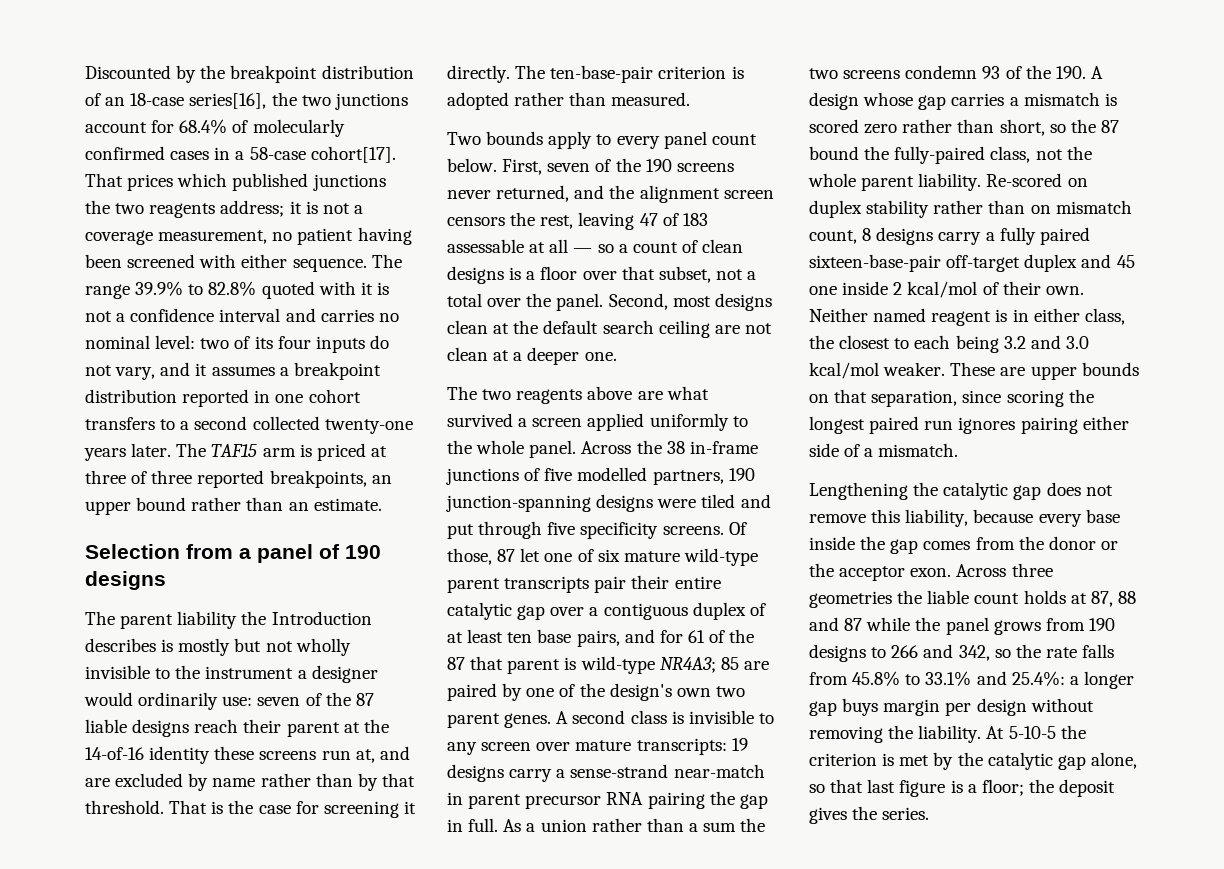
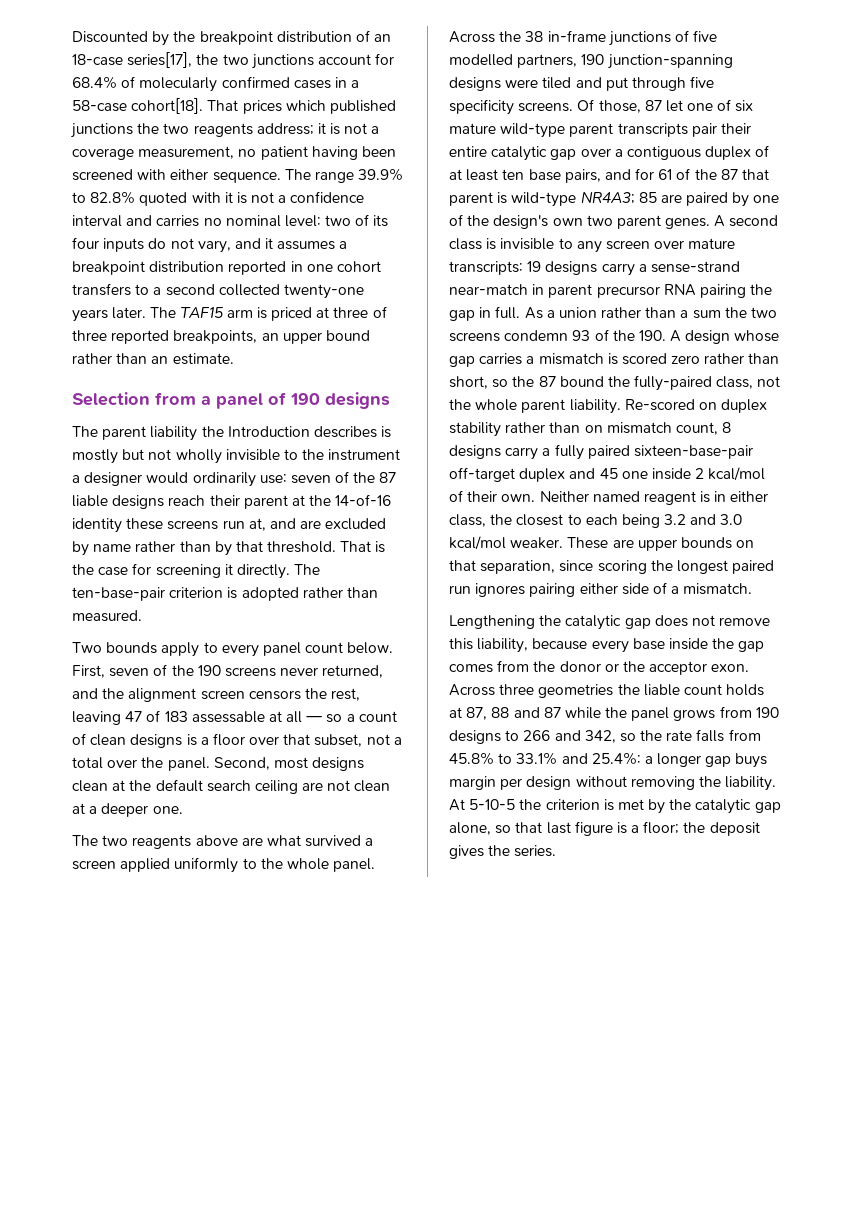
[189,93,267,109] series[16], -> [127,52,193,68] series[17],
[310,146,396,163] cohort[17]. -> [131,98,204,114] cohort[18].

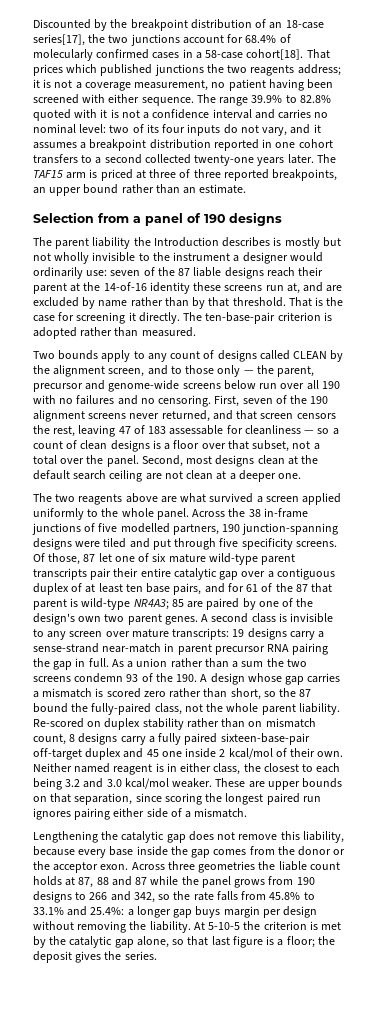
[221,642,394,657] every panel count below. -> [147,350,344,362] [33,365,315,377] [33,380,340,392] [33,395,212,407] any count of designs called CLEAN by the alignment screen, and to those only — the parent, precursor and genome-wide screens below run over all 190 with no failures and no censoring.
(221, 670) none -> [33,410,85,422] alignment
[102,688,197,702] the alignment -> [236,410,258,420] that
[268,711,303,723] at all -> [226,425,301,435] for cleanliness

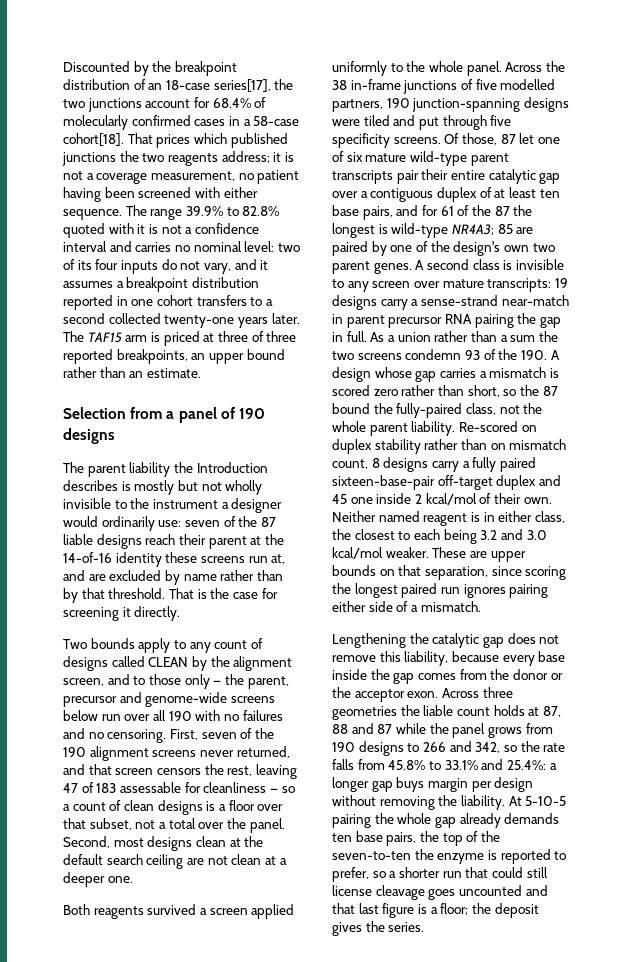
[183,312,332,324] [33,327,196,339] The ten-base-pair criterion is adopted rather than measured. -> (181, 613) none
[33,493,207,505] The two reagents above are what -> [63,904,144,919] Both reagents
[311,583,333,593] [33,599,67,610] that parent -> [513,205,533,216] [332,223,375,238] the longest
[243,921,342,930] [33,936,185,948] the criterion is met by the catalytic gap alone, so -> [332,813,560,828] [332,831,500,846] [332,849,567,864] [332,867,548,882] [332,885,548,900] pairing the whole gap already demands ten base pairs, the top of the seven-to-ten the enzyme is reported to prefer, so a shorter run that could still license cleavage goes uncounted and

